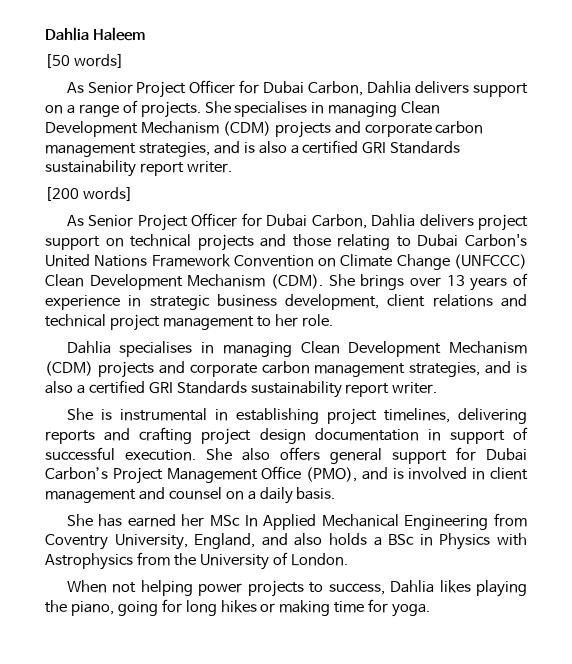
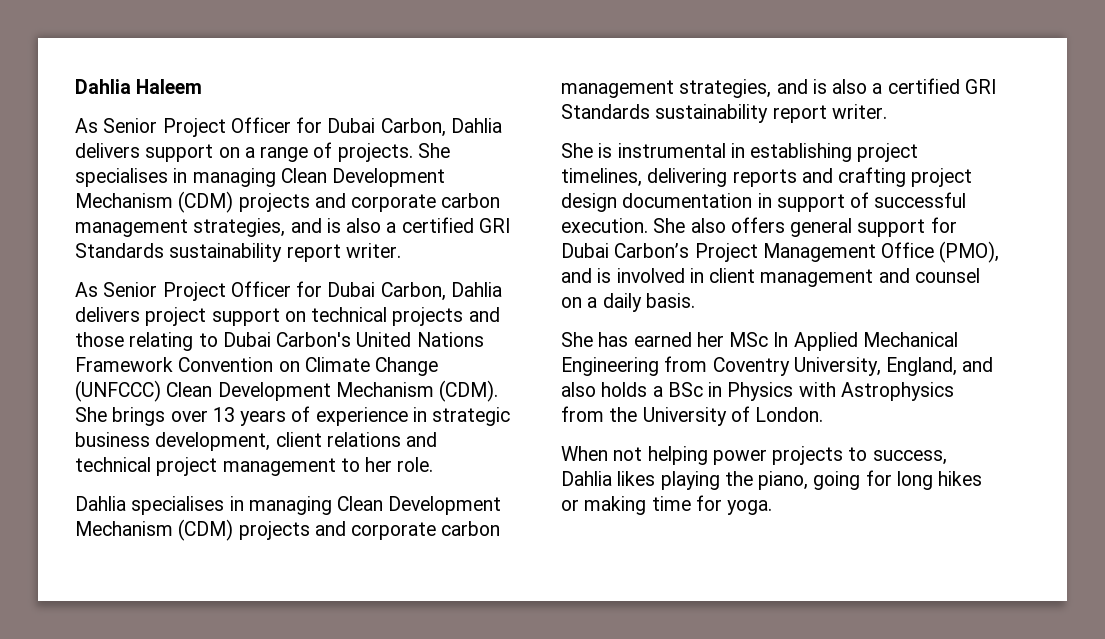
[45,54,124,68] // [50 words] -> (203, 86) none
[45,187,133,201] // [200 words] -> (401, 250) none

